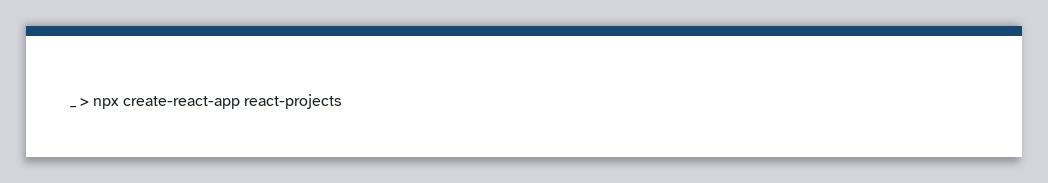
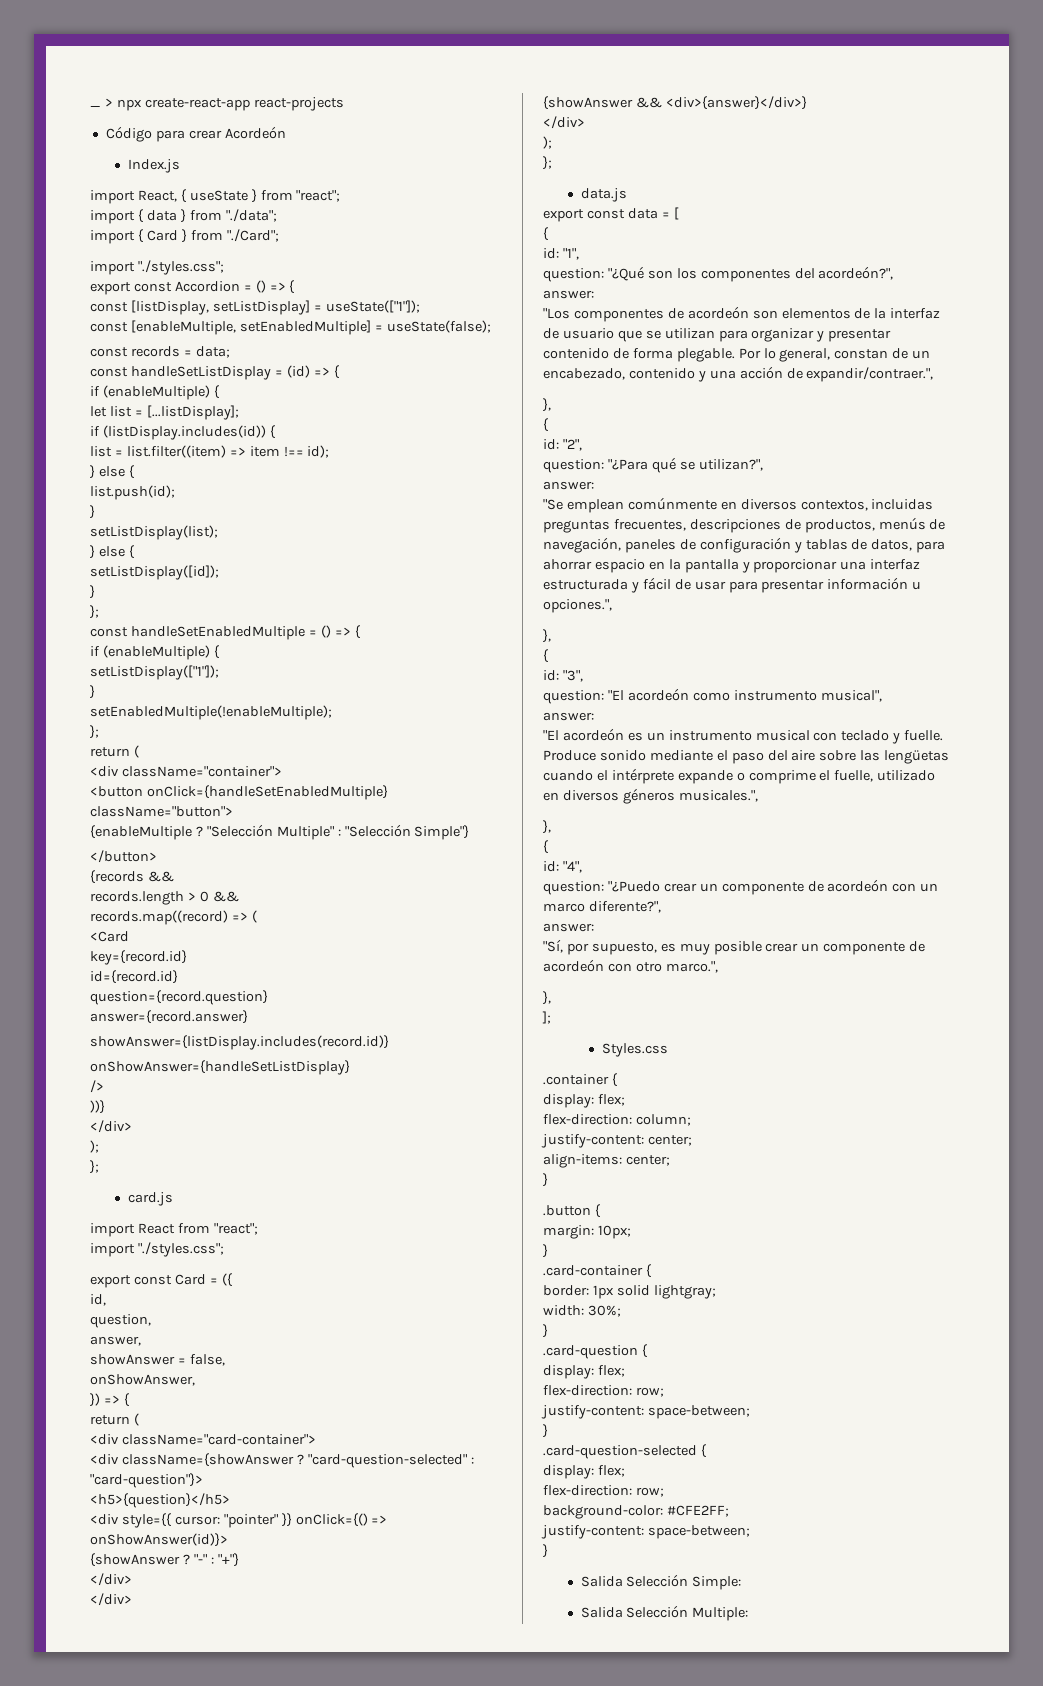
(342, 101) none -> [105,126,286,142] [127,159,180,173] [90,189,341,204] [90,209,277,224] [90,229,279,244] [90,260,224,275] [90,280,295,295] [90,300,420,315] [90,320,491,335] [90,346,230,358] [90,365,339,380] [90,385,219,400] [90,405,239,420] [90,425,275,440] [90,445,330,458] [90,465,134,479] [90,485,175,500] [90,505,95,519] [90,525,218,540] [90,545,134,559] [90,565,219,580] [90,585,95,599] [90,605,99,619] [90,625,360,640] [90,645,219,660] [90,665,219,680] [90,685,95,699] [90,705,332,720] [90,725,99,739] [90,745,139,758] [90,766,282,777] [90,785,388,800] [90,806,233,817] [90,824,470,840] [90,850,157,863] [90,870,174,884] [90,891,239,905] [90,910,257,925] [90,931,129,942] [90,950,187,965] [90,970,178,984] [90,990,268,1005] [90,1010,248,1024] [90,1035,389,1050] [90,1060,350,1075] [90,1080,104,1093] [90,1100,105,1114] [90,1120,132,1133] [90,1140,99,1153] [90,1160,99,1174] [127,1192,173,1206] [90,1223,258,1237] [90,1242,224,1257] [90,1273,232,1288] [90,1294,106,1306] [90,1314,151,1328] [90,1336,141,1346] [90,1354,225,1366] [90,1374,195,1386] [90,1393,129,1407] [90,1413,139,1426] [90,1434,316,1445] [90,1453,474,1468] [90,1473,203,1488] [90,1493,230,1508] [90,1513,388,1528] [90,1533,228,1547] [90,1553,239,1567] [90,1573,132,1586] [90,1593,132,1606] [543,96,807,110] [543,116,585,129] [543,136,552,149] [543,156,552,170] [580,188,627,202] [543,207,679,222] [543,227,548,241] [543,248,579,260] [543,266,894,282] [543,290,594,299] [543,306,941,322] [543,328,892,342] [543,348,931,362] [543,366,934,382] [543,398,551,412] [543,418,548,432] [543,439,582,451] [543,457,763,473] [543,481,594,490] [543,497,934,513] [543,517,946,533] [543,537,946,553] [543,559,921,573] [543,577,922,593] [543,599,612,613] [543,629,551,643] [543,649,548,663] [543,670,583,682] [543,688,882,704] [543,712,594,721] [543,728,944,744] [543,750,950,764] [543,768,936,784] [543,788,758,804] [543,820,551,834] [543,840,548,854] [543,861,582,873] [543,879,939,895] [543,901,661,913] [543,923,594,932] [543,939,926,955] [543,959,718,973] [543,991,551,1005] [542,1011,551,1024] [602,1043,669,1057] [543,1073,617,1087] [543,1094,625,1108] [543,1114,691,1126] [541,1134,692,1148] [543,1154,670,1168] [543,1173,548,1187] [543,1204,600,1218] [543,1225,631,1239] [543,1244,548,1258] [543,1264,651,1278] [543,1285,716,1299] [543,1305,621,1317] [543,1324,548,1338] [543,1344,647,1359] [543,1365,625,1379] [543,1385,664,1397] [541,1405,750,1419] [543,1424,548,1438] [543,1444,706,1459] [543,1465,625,1479] [543,1485,664,1497] [543,1505,729,1519] [541,1525,750,1539] [543,1544,548,1558] [580,1574,742,1590] [580,1605,749,1621] // Código para crear Acordeón // Index.js // import React, { useState } from "react"; // import { data } from "./data"; // import { Card } from "./Card"; // import "./styles.css"; // export const Accordion = () => { // const [listDisplay, setListDisplay] = useState(["1"]); // const [enableMultiple, setEnabledMultiple] = useState(false); // const records = data; // const handleSetListDisplay = (id) => { // if (enableMultiple) { // let list = [...listDisplay]; // if (listDisplay.includes(id)) { // list = list.filter((item) => item !== id); // } else { // list.push(id); // } // setListDisplay(list); // } else { // setListDisplay([id]); // } // }; // const handleSetEnabledMultiple = () => { // if (enableMultiple) { // setListDisplay(["1"]); // } // setEnabledMultiple(!enableMultiple); // }; // return ( // <div className="container"> // <button onClick={handleSetEnabledMultiple} className="button"> // {enableMultiple ? "Selección Multiple" : "Selección Simple"} // </button> // {records && // records.length > 0 && // records.map((record) => ( // <Card // key={record.id} // id={record.id} // question={record.question} // answer={record.answer} // showAnswer={listDisplay.includes(record.id)} // onShowAnswer={handleSetListDisplay} // /> // ))} // </div> // ); // }; // card.js // import React from "react"; // import "./styles.css"; // export const Card = ({ // id, // question, // answer, // showAnswer = false, // onShowAnswer, // }) => { // return ( // <div className="card-container"> // <div className={showAnswer ? "card-question-selected" : "card-question"}> // <h5>{question}</h5> // <div style={{ cursor: "pointer" }} onClick={() => onShowAnswer(id)}> // {showAnswer ? "-" : "+"} // </div> // </div> // {showAnswer && <div>{answer}</div>} // </div> // ); // }; // data.js // export const data = [ // { // id: "1", // question: "¿Qué son los componentes del acordeón?", // answer: // "Los componentes de acordeón son elementos de la interfaz de usuario que se utilizan para organizar y presentar contenido de forma plegable. Por lo general, constan de un encabezado, contenido y una acción de expandir/contraer.", // }, // { // id: "2", // question: "¿Para qué se utilizan?", // answer: // "Se emplean comúnmente en diversos contextos, incluidas preguntas frecuentes, descripciones de productos, menús de navegación, paneles de configuración y tablas de datos, para ahorrar espacio en la pantalla y proporcionar una interfaz estructurada y fácil de usar para presentar información u opciones.", // }, // { // id: "3", // question: "El acordeón como instrumento musical", // answer: // "El acordeón es un instrumento musical con teclado y fuelle. Produce sonido mediante el paso del aire sobre las lengüetas cuando el intérprete expande o comprime el fuelle, utilizado en diversos géneros musicales.", // }, // { // id: "4", // question: "¿Puedo crear un componente de acordeón con un marco diferente?", // answer: // "Sí, por supuesto, es muy posible crear un componente de acordeón con otro marco.", // }, // ]; // Styles.css // .container { // display: flex; // flex-direction: column; // justify-content: center; // align-items: center; // } // .button { // margin: 10px; // } // .card-container { // border: 1px solid lightgray; // width: 30%; // } // .card-question { // display: flex; // flex-direction: row; // justify-content: space-between; // } // .card-question-selected { // display: flex; // flex-direction: row; // background-color: #CFE2FF; // justify-content: space-between; // } // Salida Selección Simple: // Salida Selección Multiple:

